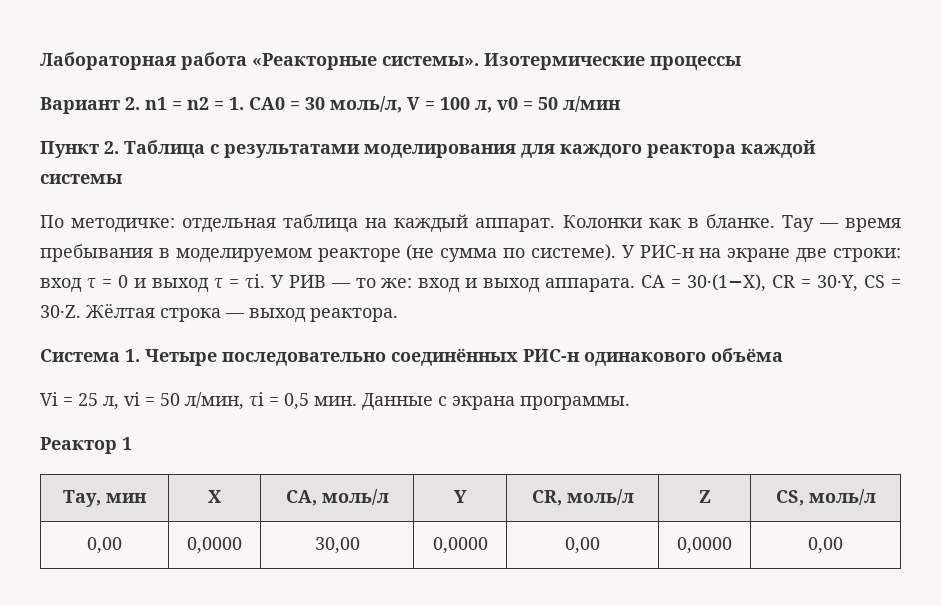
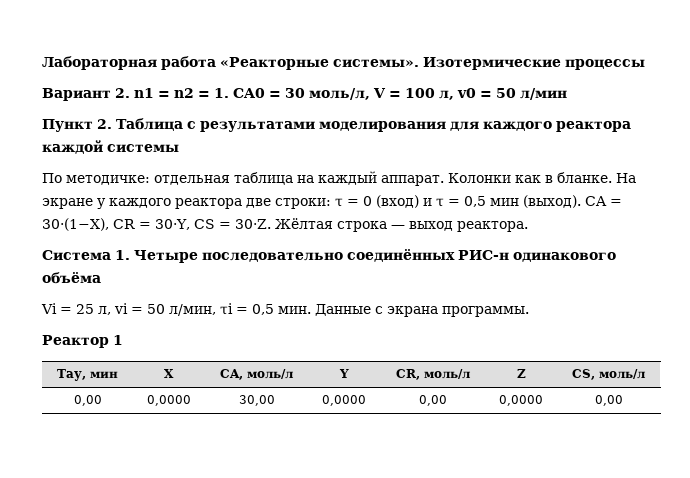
[781,215,902,232] [40,244,791,263] Тау — время пребывания в моделируемом реакторе (не сумма по системе). У РИС-н на экране -> [616,173,636,183] [42,198,242,209] На экране у каждого реактора
[40,278,82,293] вход -> (331, 203) none
[133,274,636,293] и выход τ = τi. У РИВ — то же: вход и выход аппарата. -> [376,195,581,208] (вход) и τ = 0,5 мин (выход).

